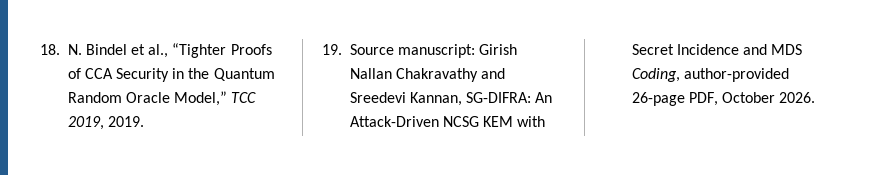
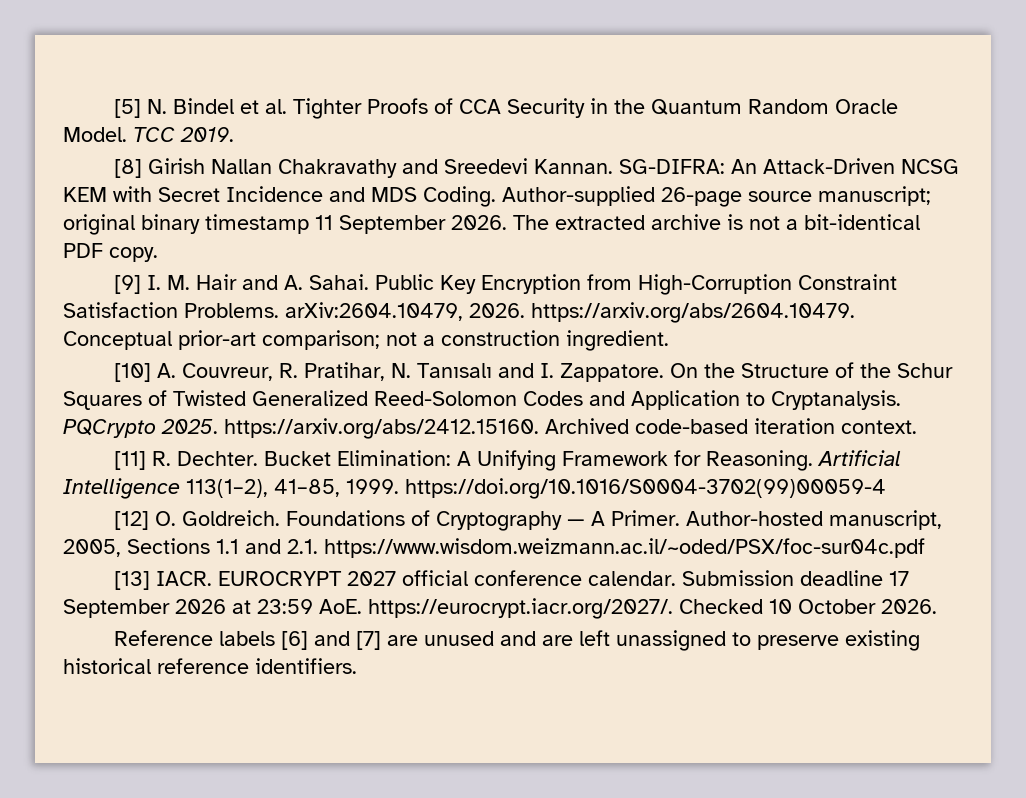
[40,44,60,55] 18. -> [113,99,141,118] [5]
[148,43,227,58] al., “Tighter -> [264,98,362,119] al. Tighter
[174,91,257,106] [67,116,144,130] [322,44,475,58] Model,” TCC 2019, 2019. // 19. Source manuscript: -> [63,127,234,142] [113,159,142,178] Model. TCC 2019. // [8]
[409,92,462,106] Kannan, -> [533,159,613,174] Kannan.
[631,68,789,82] [631,92,816,106] Coding, author-provided 26-page PDF, October 2026. -> [423,186,931,207] [63,214,920,235] [63,243,158,262] [113,274,897,295] [63,302,855,323] [63,330,669,351] [113,362,953,382] [63,390,901,410] [63,418,917,439] [113,450,901,471] [63,478,886,499] [113,510,942,531] [63,538,925,558] [113,570,909,590] [63,598,937,619] [113,630,920,651] [63,658,357,674] Coding. Author-supplied 26-page source manuscript; original binary timestamp 11 September 2026. The extracted archive is not a bit-identical PDF copy. // [9] I. M. Hair and A. Sahai. Public Key Encryption from High-Corruption Constraint Satisfaction Problems. arXiv:2604.10479, 2026. https://arxiv.org/abs/2604.10479. Conceptual prior-art comparison; not a construction ingredient. // [10] A. Couvreur, R. Pratihar, N. Tanısalı and I. Zappatore. On the Structure of the Schur Squares of Twisted Generalized Reed-Solomon Codes and Application to Cryptanalysis. PQCrypto 2025. https://arxiv.org/abs/2412.15160. Archived code-based iteration context. // [11] R. Dechter. Bucket Elimination: A Unifying Framework for Reasoning. Artificial Intelligence 113(1–2), 41–85, 1999. https://doi.org/10.1016/S0004-3702(99)00059-4 // [12] O. Goldreich. Foundations of Cryptography — A Primer. Author-hosted manuscript, 2005, Sections 1.1 and 2.1. https://www.wisdom.weizmann.ac.il/~oded/PSX/foc-sur04c.pdf // [13] IACR. EUROCRYPT 2027 official conference calendar. Submission deadline 17 September 2026 at 23:59 AoE. https://eurocrypt.iacr.org/2027/. Checked 10 October 2026. // Reference labels [6] and [7] are unused and are left unassigned to preserve existing historical reference identifiers.

